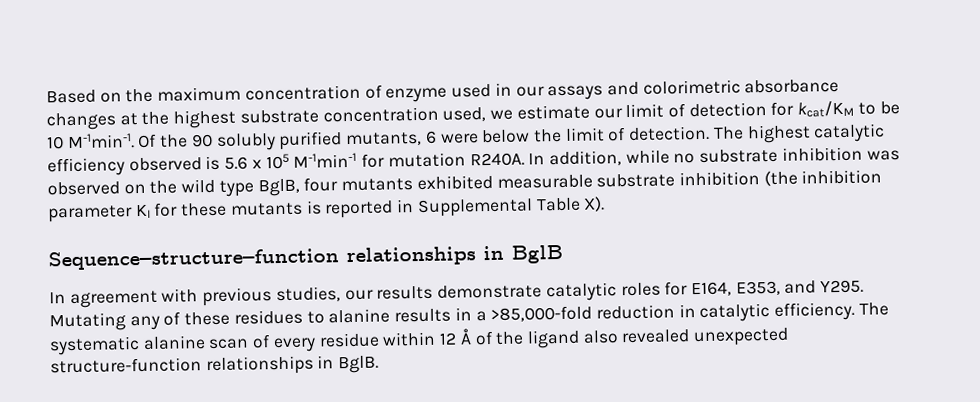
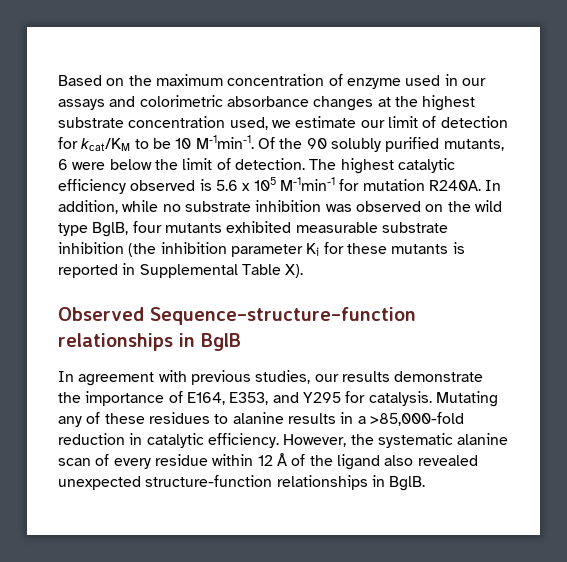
[135,204,151,219] KI -> [306,243,320,256] Ki
(606, 204) none -> [58,307,144,321] Observed
[545,279,865,302] catalytic roles for E164, E353, and Y295. -> [58,391,432,406] the importance of E164, E353, and Y295 for catalysis.
[858,302,889,316] The -> [283,434,374,447] However, the

